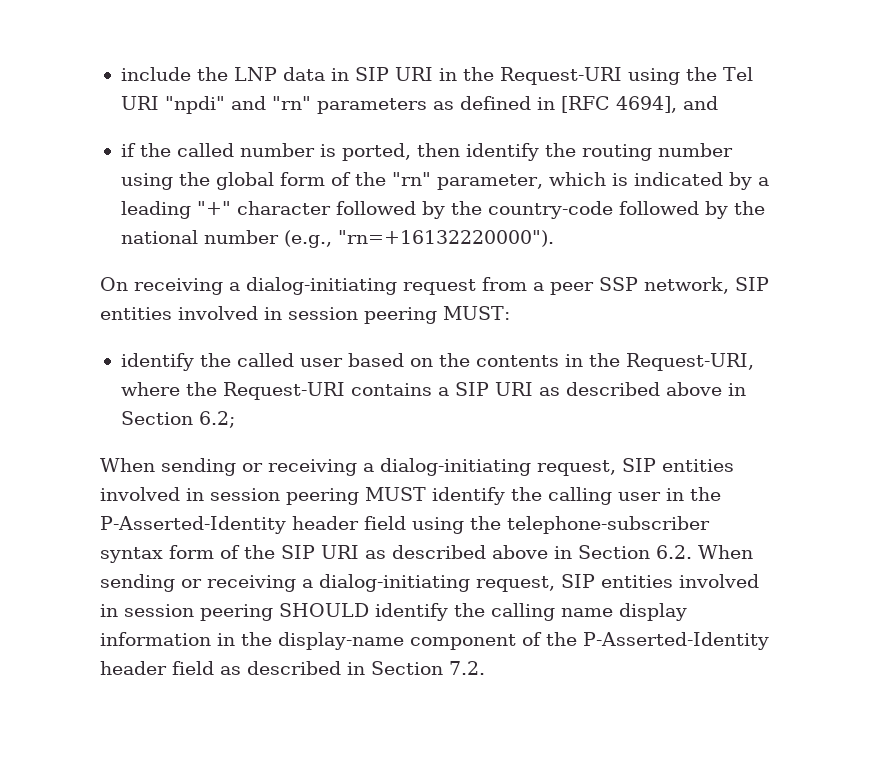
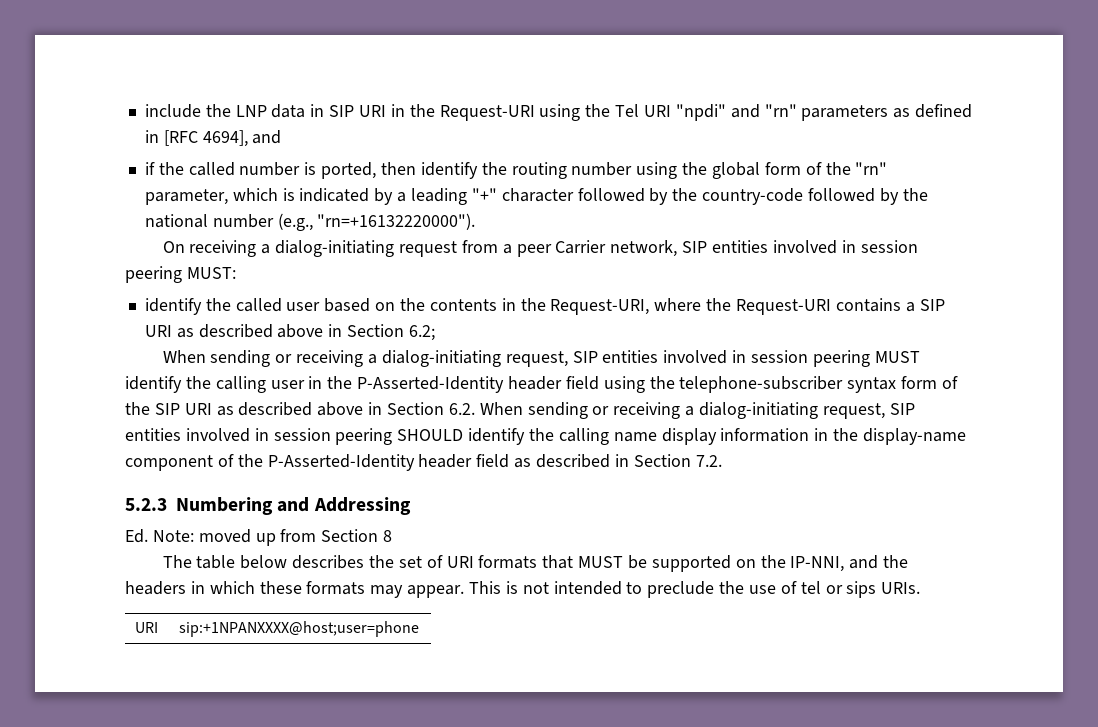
[599,277,638,291] SSP -> [555,240,607,254] Carrier
(485, 668) none -> [125,497,411,515] [125,529,393,546] [162,555,909,572] [125,581,921,598] [135,622,159,633] [179,621,420,637] // 5.2.3 Numbering and Addressing // Ed. Note: moved up from Section 8 // The table below describes the set of URI formats that MUST be supported on the IP-NNI, and the headers in which these formats may appear. This is not intended to preclude the use of tel or sips URIs. // URI | sip:+1NPANXXXX@host;user=phone

